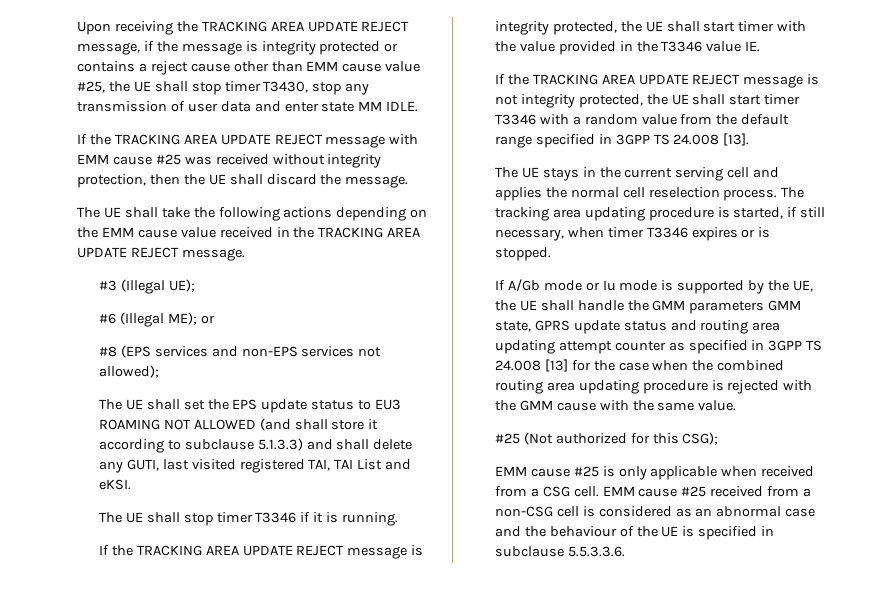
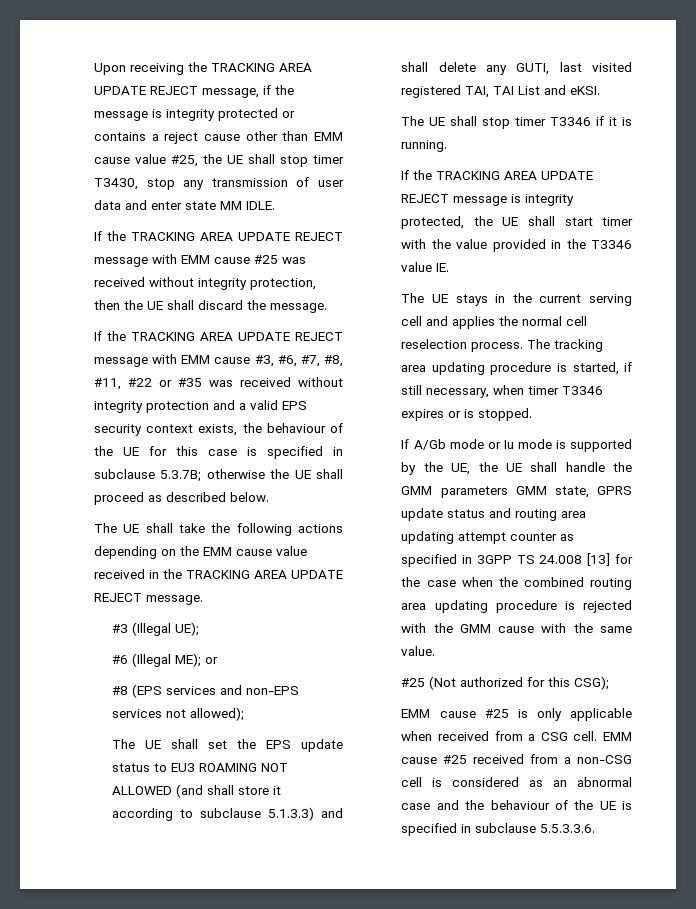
(409, 181) none -> [94,331,343,341] [94,354,343,367] [94,377,343,390] [94,400,307,413] [94,423,343,436] [94,446,343,459] [94,469,343,482] [94,492,269,505] // If the TRACKING AREA UPDATE REJECT message with EMM cause #3, #6, #7, #8, #11, #22 or #35 was received without integrity protection and a valid EPS security context exists, the behaviour of the UE for this case is specified in subclause 5.3.7B; otherwise the UE shall proceed as described below.
[494,74,820,88] [494,94,801,108] [494,114,790,125] [494,133,750,148] // If the TRACKING AREA UPDATE REJECT message is not integrity protected, the UE shall start timer T3346 with a random value from the default range specified in 3GPP TS 24.008 [13]. -> (450, 267) none

